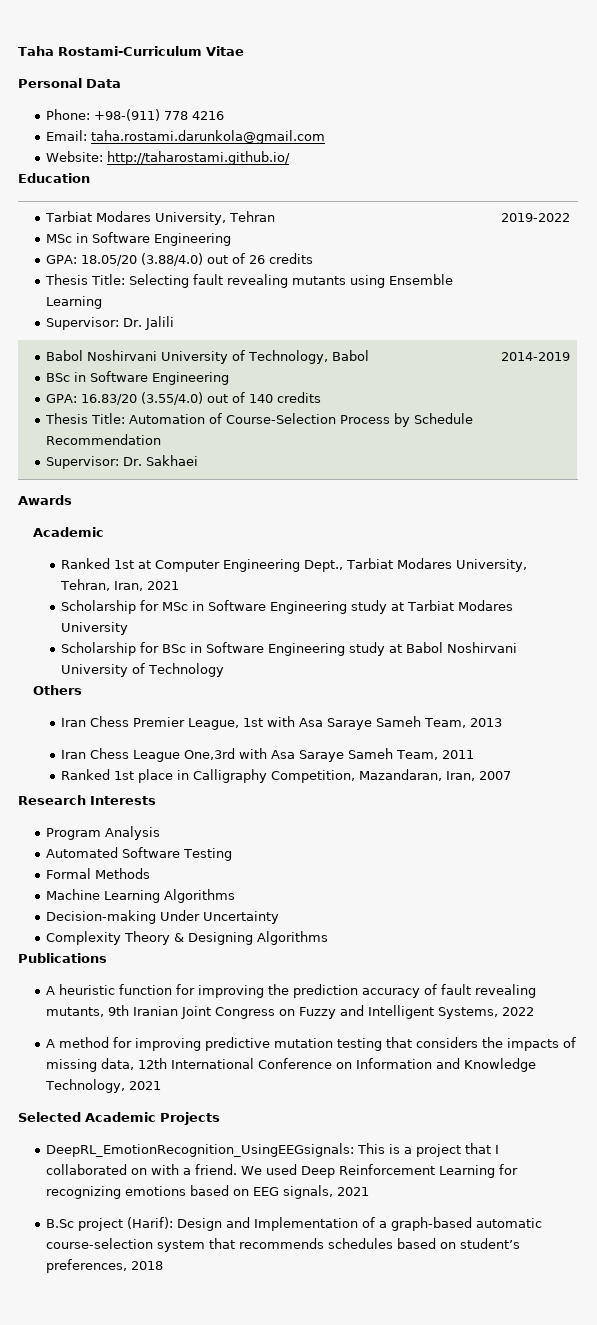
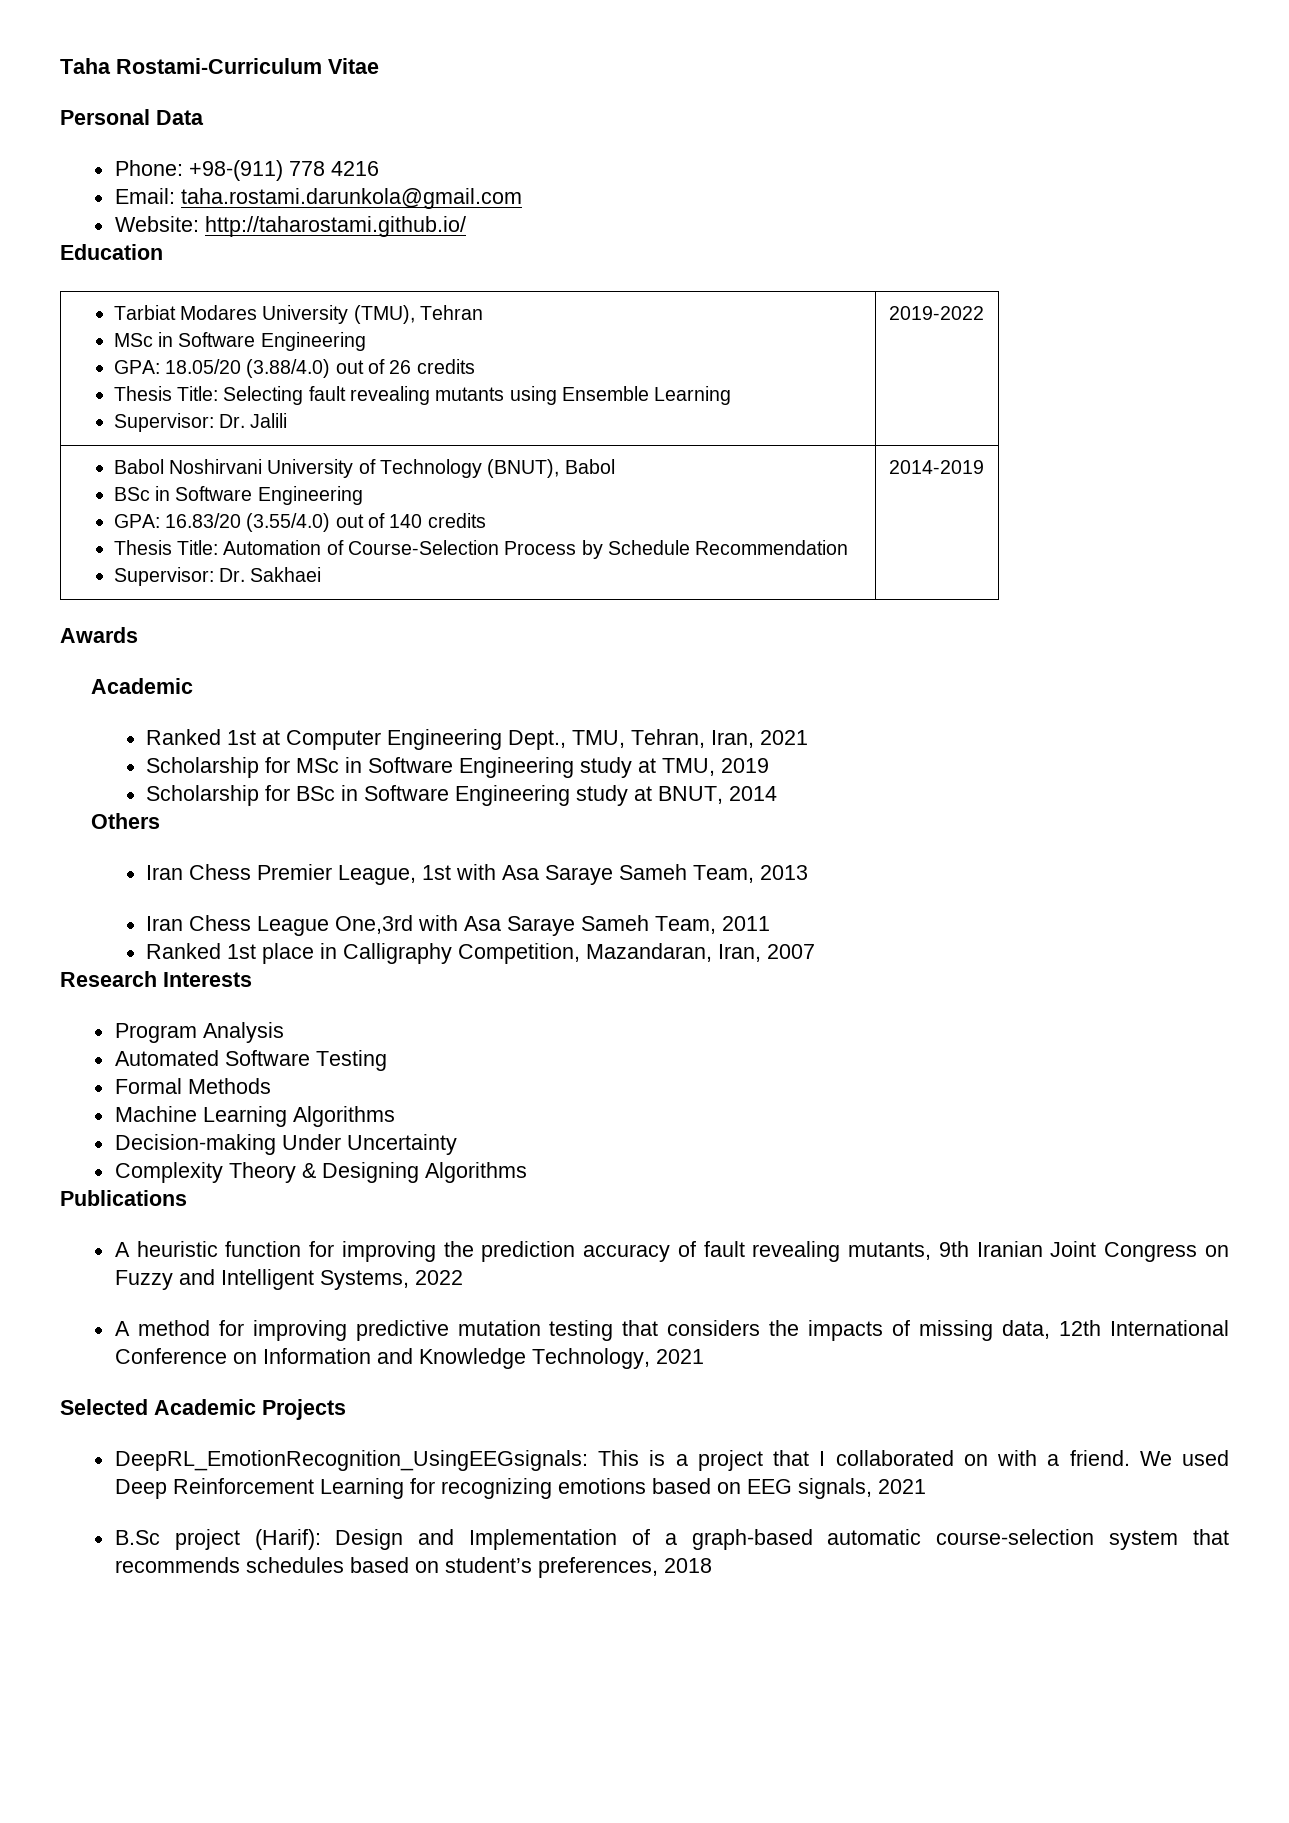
[154,212,226,225] University, -> [262,305,415,324] University (TMU),
[247,350,328,364] Technology, -> [380,459,560,478] Technology (BNUT),
[345,558,527,572] Tarbiat Modares University, -> [571,730,625,748] TMU,
[406,600,513,611] [60,622,128,635] Tarbiat Modares University -> [661,758,769,776] TMU, 2019
[405,642,517,653] [60,663,224,677] Babol Noshirvani University of Technology -> [657,786,777,804] BNUT, 2014

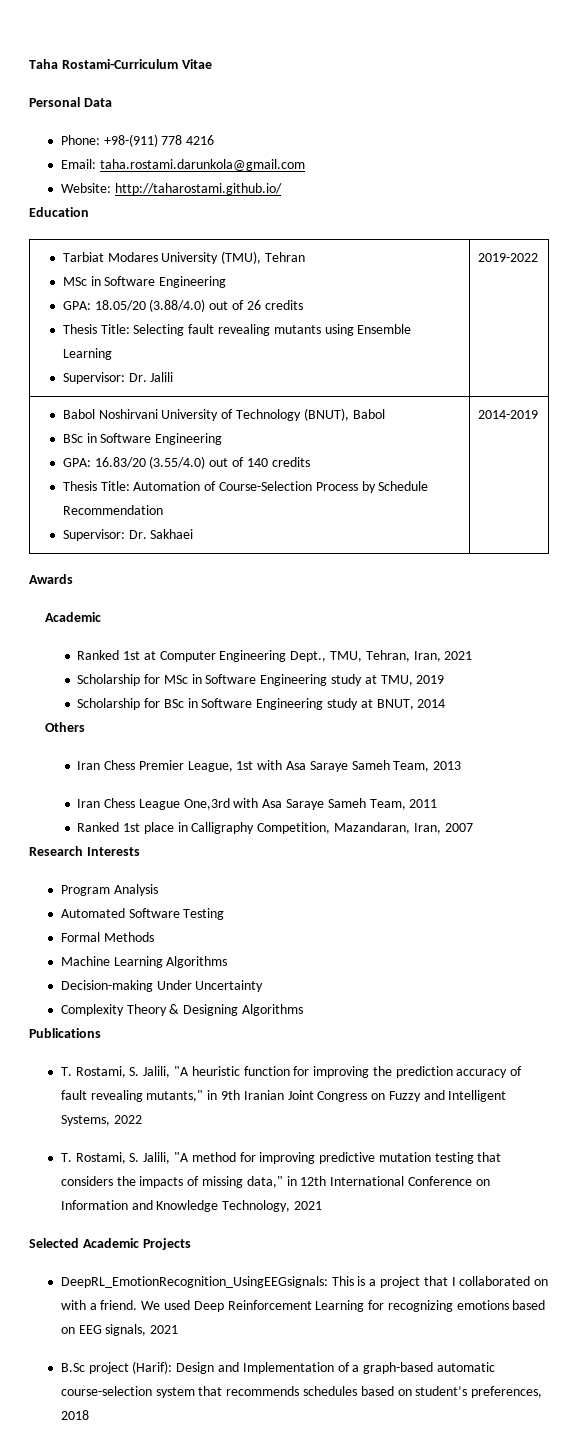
[114,1242,130,1257] A -> [60,1066,189,1078] T. Rostami, S. Jalili, "A
[848,1242,932,1260] mutants, -> [146,1090,218,1102] mutants," in
[114,1321,130,1336] A -> [60,1152,189,1164] T. Rostami, S. Jalili, "A
[1002,1320,1051,1339] data, -> [246,1176,297,1188] data," in

